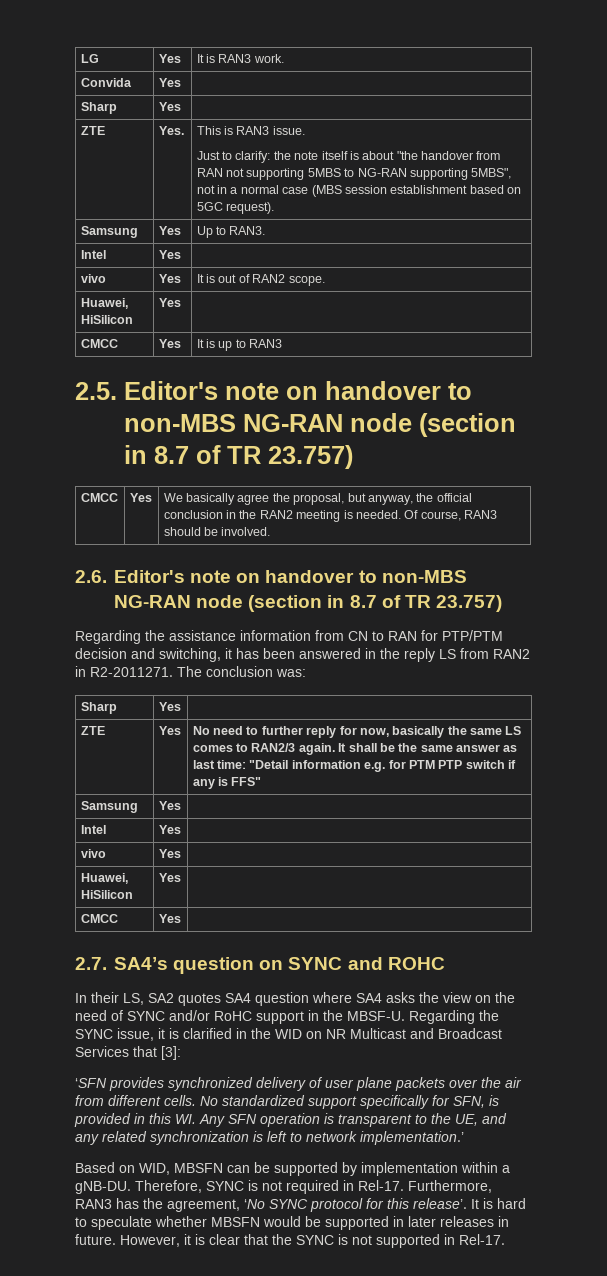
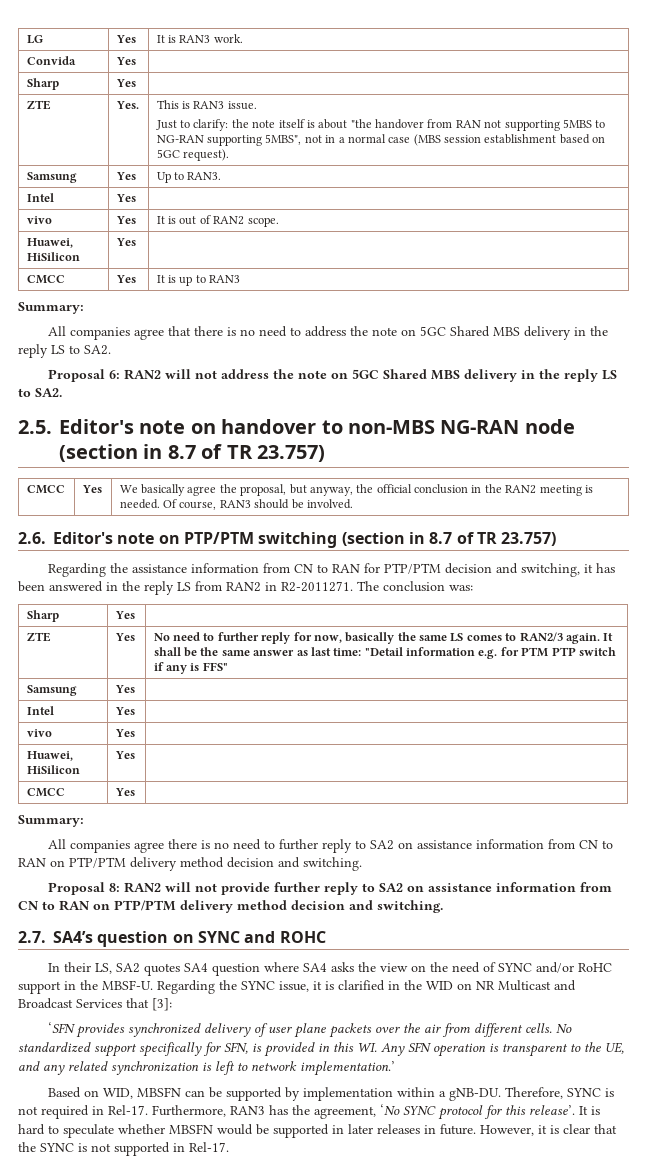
(283, 343) none -> [18,302,84,314] [47,326,608,340] [18,344,111,358] [47,369,617,382] [18,388,62,397] // Summary: // All companies agree that there is no need to address the note on 5GC Shared MBS delivery in the reply LS to SA2. // Proposal 6: RAN2 will not address the note on 5GC Shared MBS delivery in the reply LS to SA2.
[265,570,467,583] [114,595,244,608] handover to non-MBS NG-RAN node -> [183,532,338,548] PTP/PTM switching
(181, 918) none -> [18,815,84,827] [47,839,613,853] [18,857,362,871] [47,882,612,895] [18,900,443,913] // Summary: // All companies agree there is no need to further reply to SA2 on assistance information from CN to RAN on PTP/PTM delivery method decision and switching. // Proposal 8: RAN2 will not provide further reply to SA2 on assistance information from CN to RAN on PTP/PTM delivery method decision and switching.

